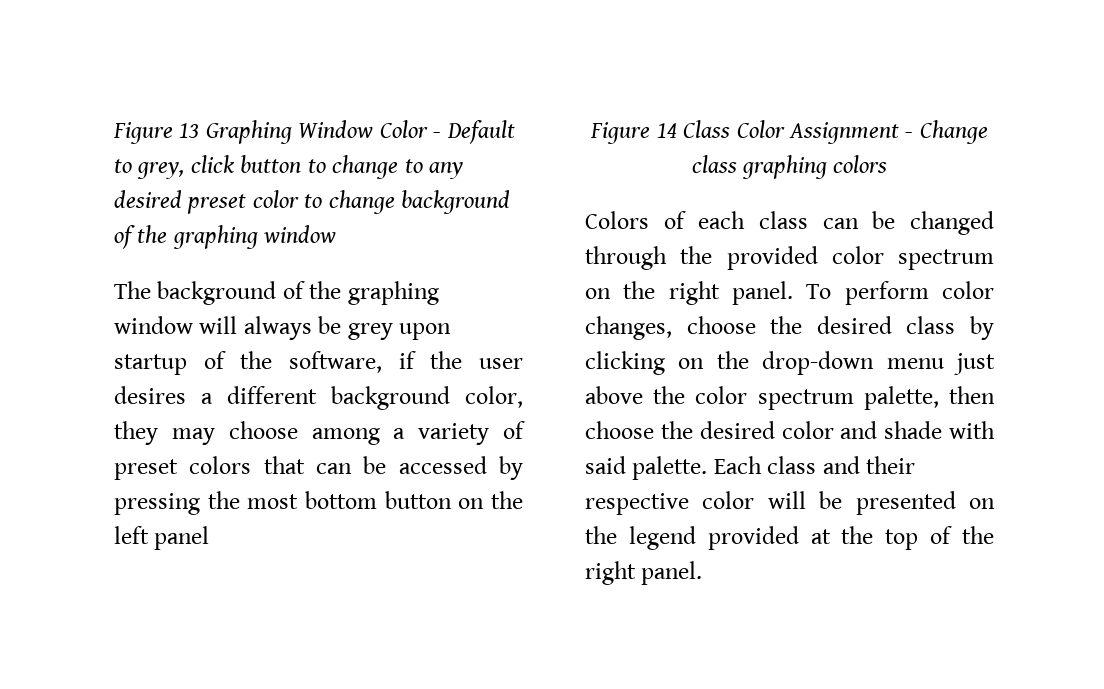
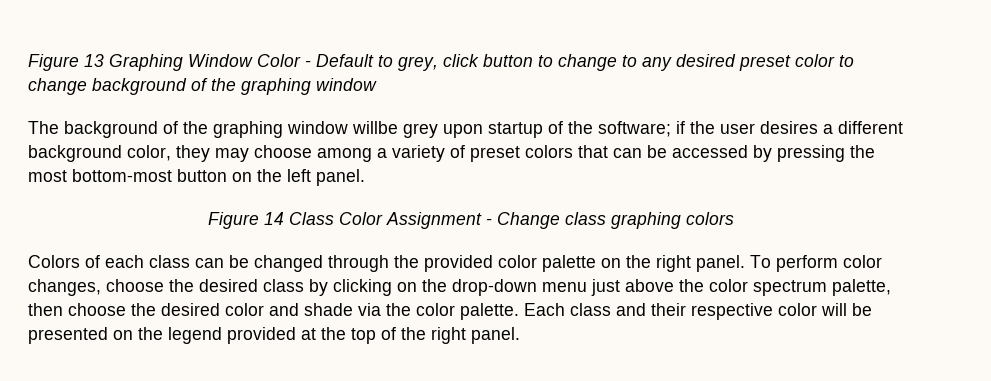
[199,316,342,340] will always be -> [352,121,398,134] willbe
[289,351,382,373] software, -> [598,121,671,137] software;
[305,491,377,509] bottom -> [72,169,172,182] bottom-most
[154,526,210,550] panel -> [316,169,365,186] panel.
[898,249,994,270] spectrum -> [542,255,596,272] palette
[949,421,995,439] [585,456,626,474] with said -> [358,303,455,316] via the color

